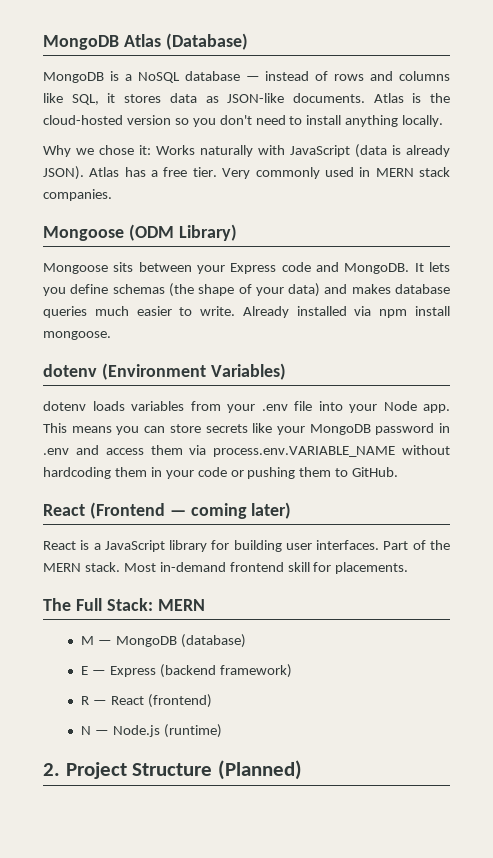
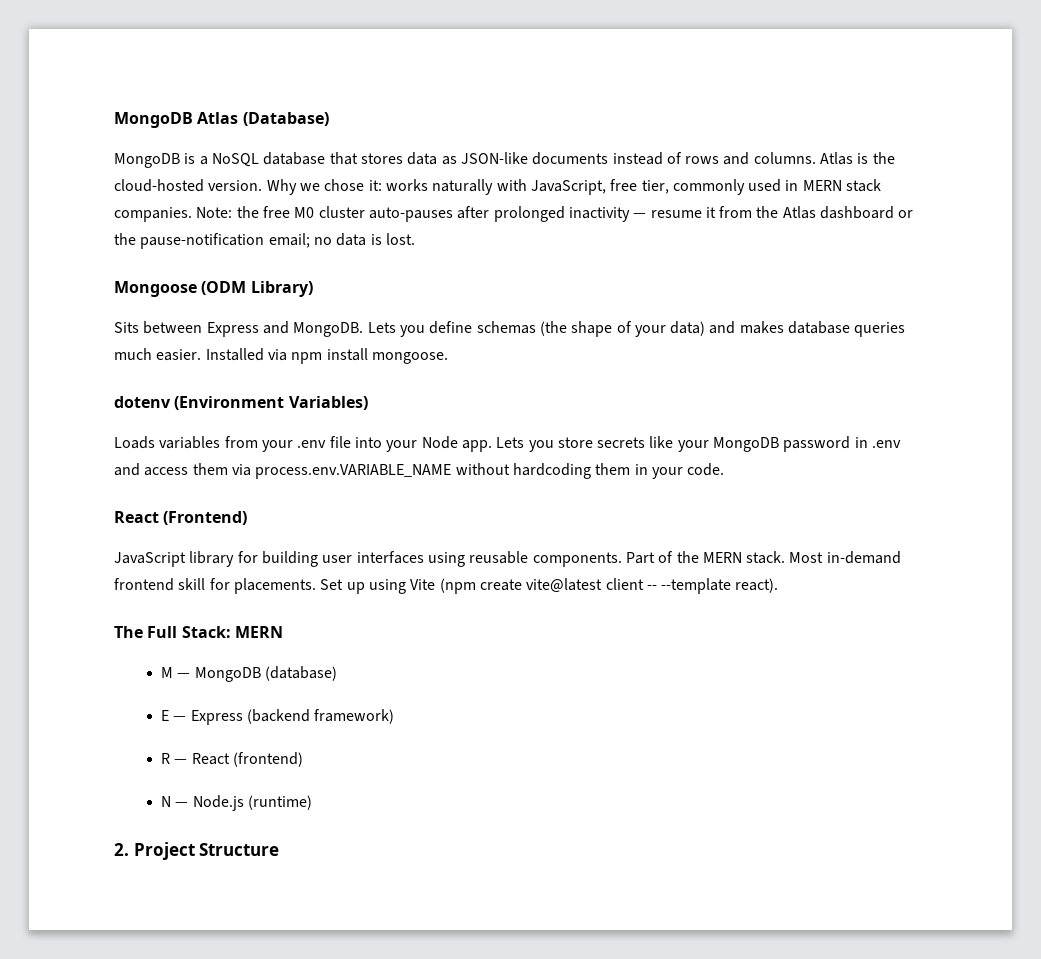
[245,71,450,81] [43,93,450,105] [43,115,444,127] — instead of rows and columns like SQL, it stores data as JSON-like documents. Atlas is the cloud-hosted version so you don't need to install anything locally. // -> [329,152,895,165] [114,179,263,192] that stores data as JSON-like documents instead of rows and columns. Atlas is the cloud-hosted version.
[156,145,195,155] Works -> [385,179,428,191] works
[290,144,450,158] [43,166,251,180] JavaScript (data is already JSON). Atlas has a free tier. Very -> [530,179,669,195] JavaScript, free tier,
[43,224,237,241] [43,262,450,274] // Mongoose (ODM Library) // Mongoose sits between your Express code and MongoDB. It lets -> [196,206,914,222] [114,233,415,249] [114,281,313,297] [114,321,396,337] Note: the free M0 cluster auto-pauses after prolonged inactivity — resume it from the Atlas dashboard or the pause-notification email; no data is lost. // Mongoose (ODM Library) // Sits between Express and MongoDB. Lets
[136,306,347,318] easier to write. Already installed -> [156,348,264,361] easier. Installed
[43,401,125,411] dotenv loads -> [114,436,155,449] Loads
[43,423,166,435] This means you can -> [496,437,554,452] Lets you
[197,467,399,479] [43,502,292,519] [43,540,101,550] code or pushing them to GitHub. // React (Frontend — coming later) // React is a -> [687,463,725,476] [114,511,248,525] code. // React (Frontend) //
[316,540,380,550] interfaces. -> [356,551,622,567] interfaces using reusable components.
(409, 568) none -> [320,578,779,594] Set up using Vite (npm create vite@latest client -- --template react).
[217,760,302,780] (Planned) -> (280, 849) none

